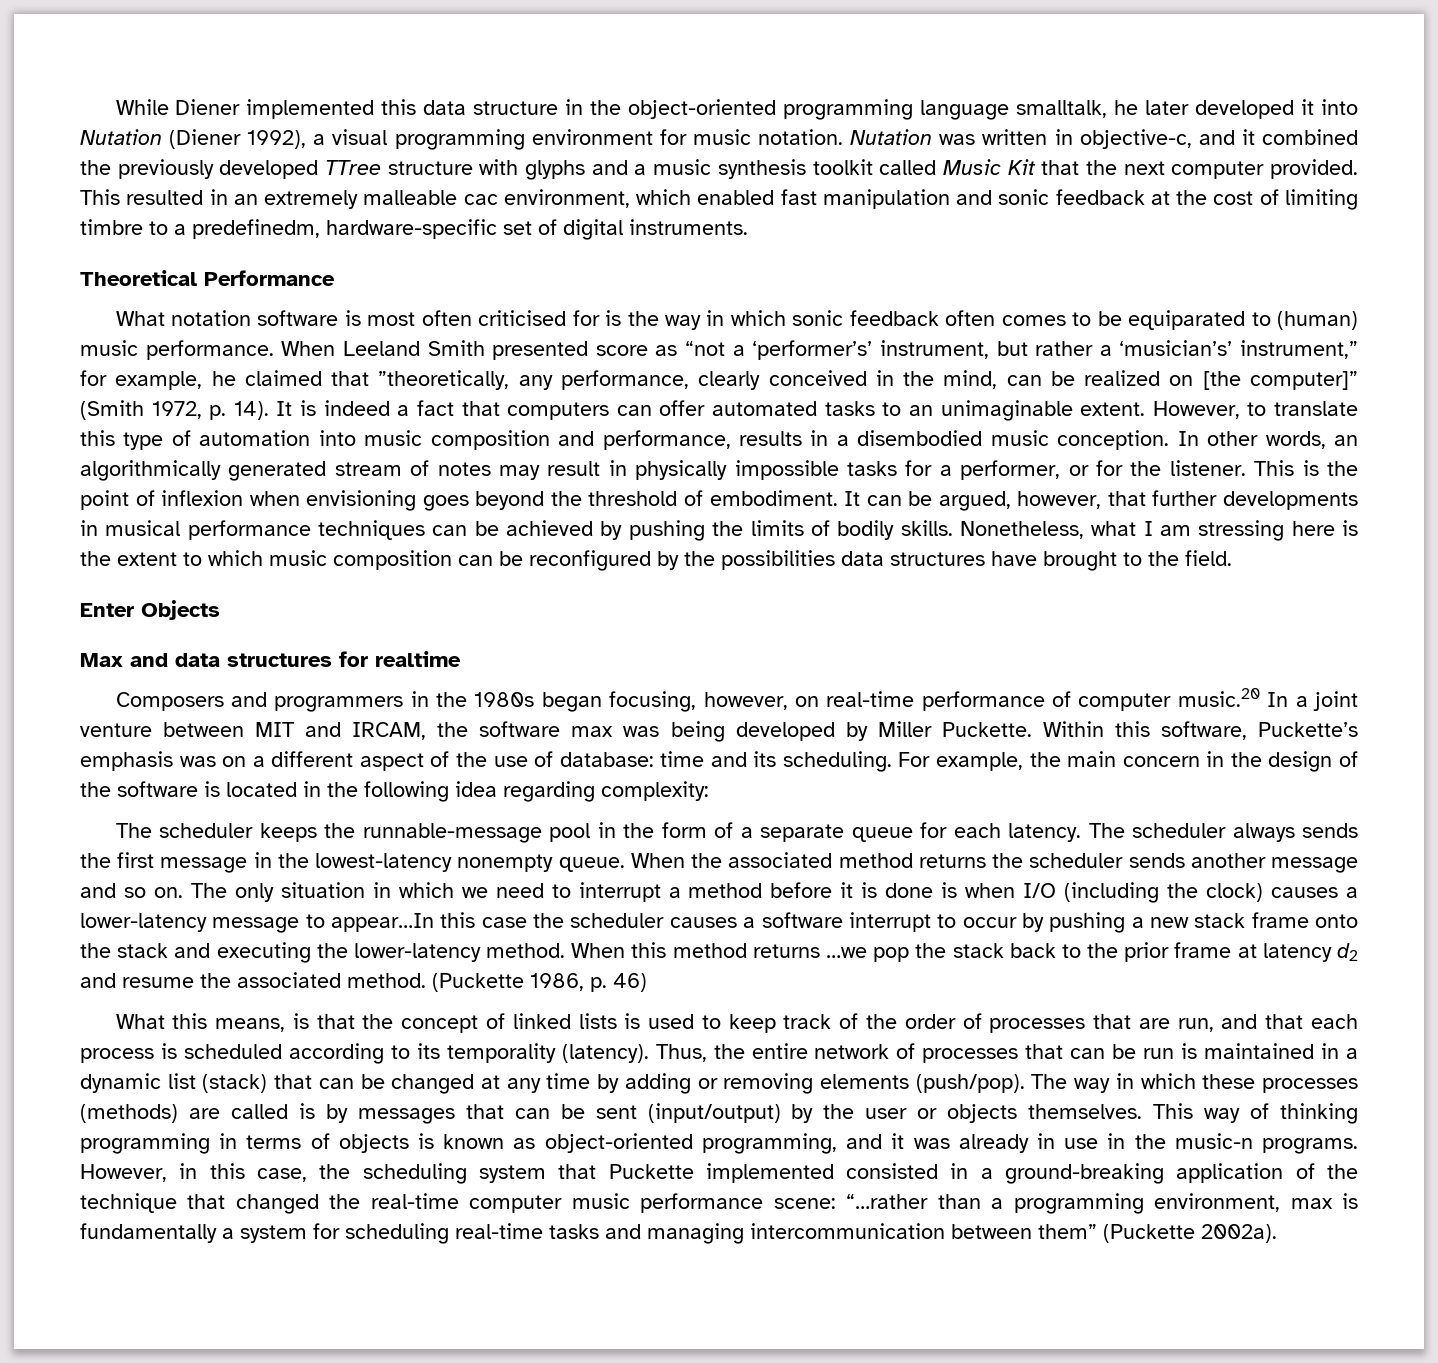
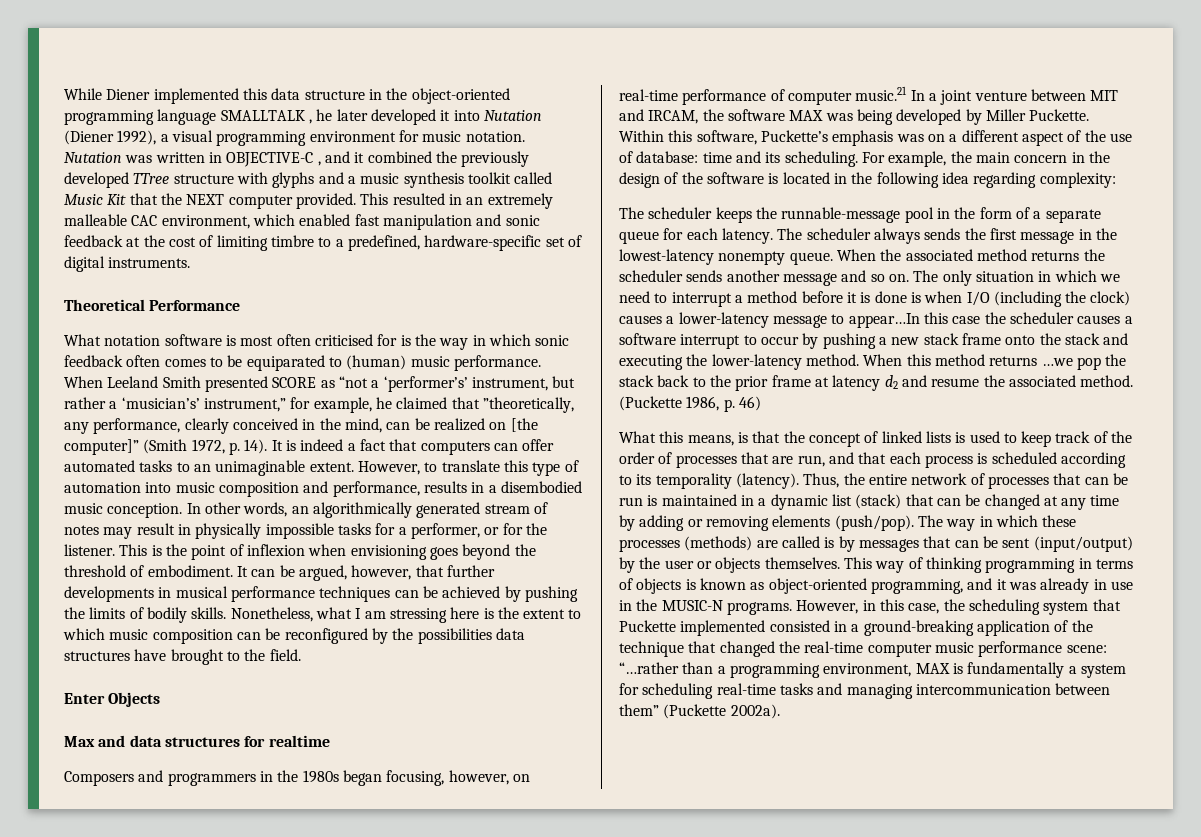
[1016,100,1108,118] smalltalk, -> [220,110,312,124] SMALLTALK ,
[1079,129,1192,149] objective-c, -> [226,152,321,167] OBJECTIVE-C ,
[1123,161,1165,175] next -> [186,194,225,205] NEXT
[463,194,498,205] cac -> [131,215,158,226] CAC
[192,219,320,239] predefinedm, -> [347,235,420,251] predefined,
[595,345,648,356] score -> [272,377,317,388] SCORE
[1177,688,1260,707] music.20 -> [855,86,908,101] music.21
[571,726,614,737] max -> [789,110,824,121] MAX
[1174,1133,1253,1149] music-n -> [661,600,723,611] MUSIC-N
[1290,1198,1333,1209] max -> [915,663,950,674] MAX

